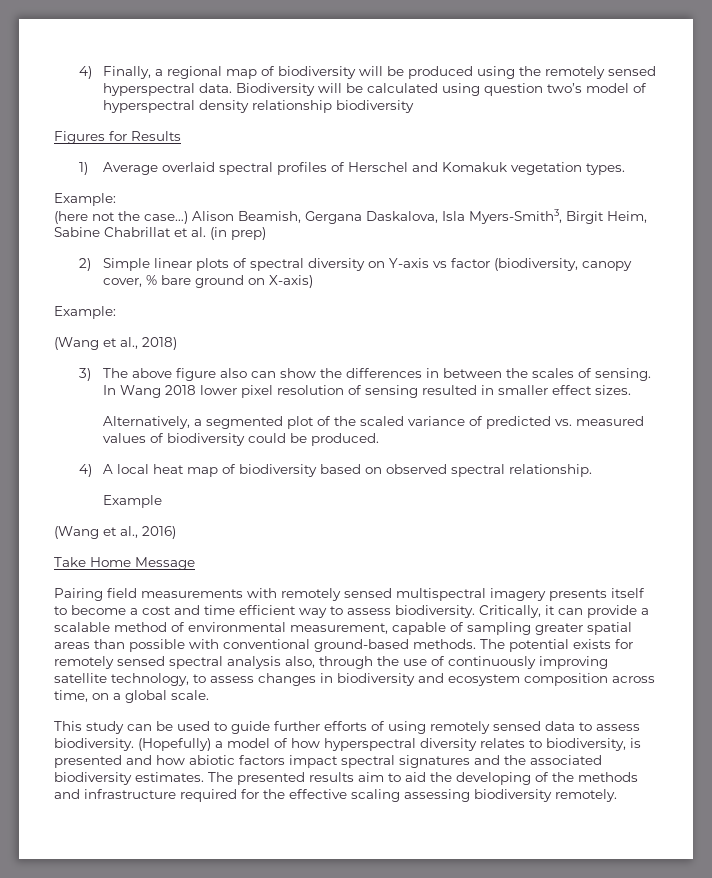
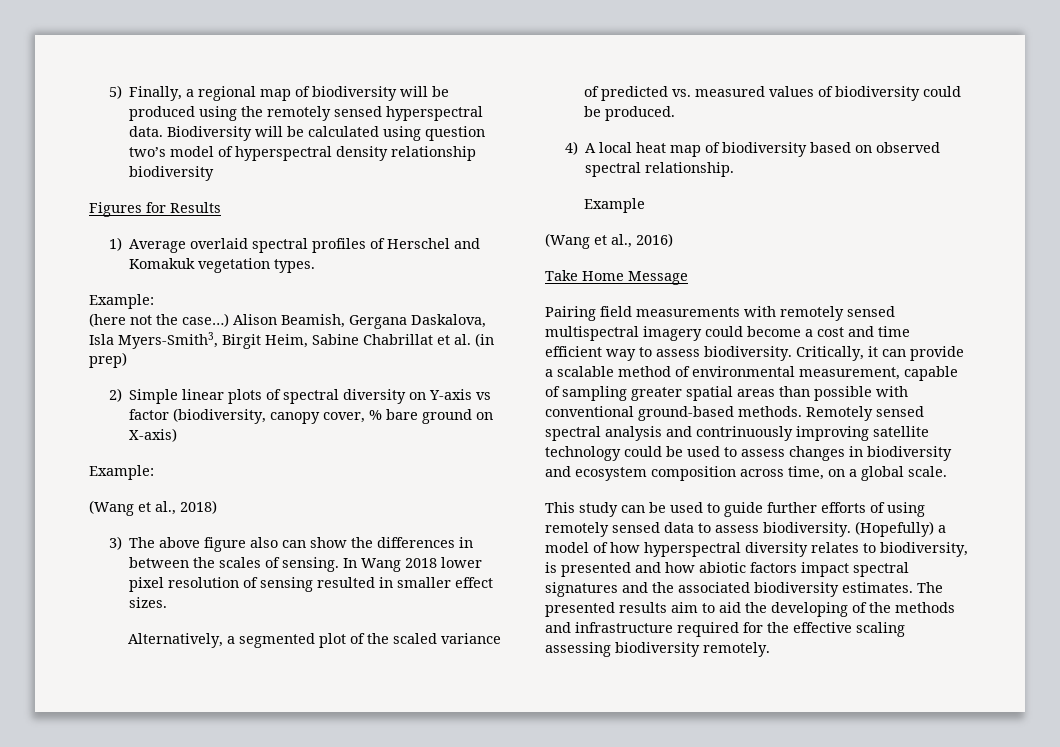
[78,66,92,79] 4) -> [108,85,122,99] 5)
[549,588,645,601] [54,606,67,615] presents itself to -> [705,326,743,337] could
[480,639,633,652] [54,656,608,669] [54,673,189,686] The potential exists for remotely sensed spectral analysis also, through the use of continuously improving satellite technology, -> [806,406,924,421] [545,426,929,441] [545,446,720,461] Remotely sensed spectral analysis and contrinuously improving satellite technology could be used

